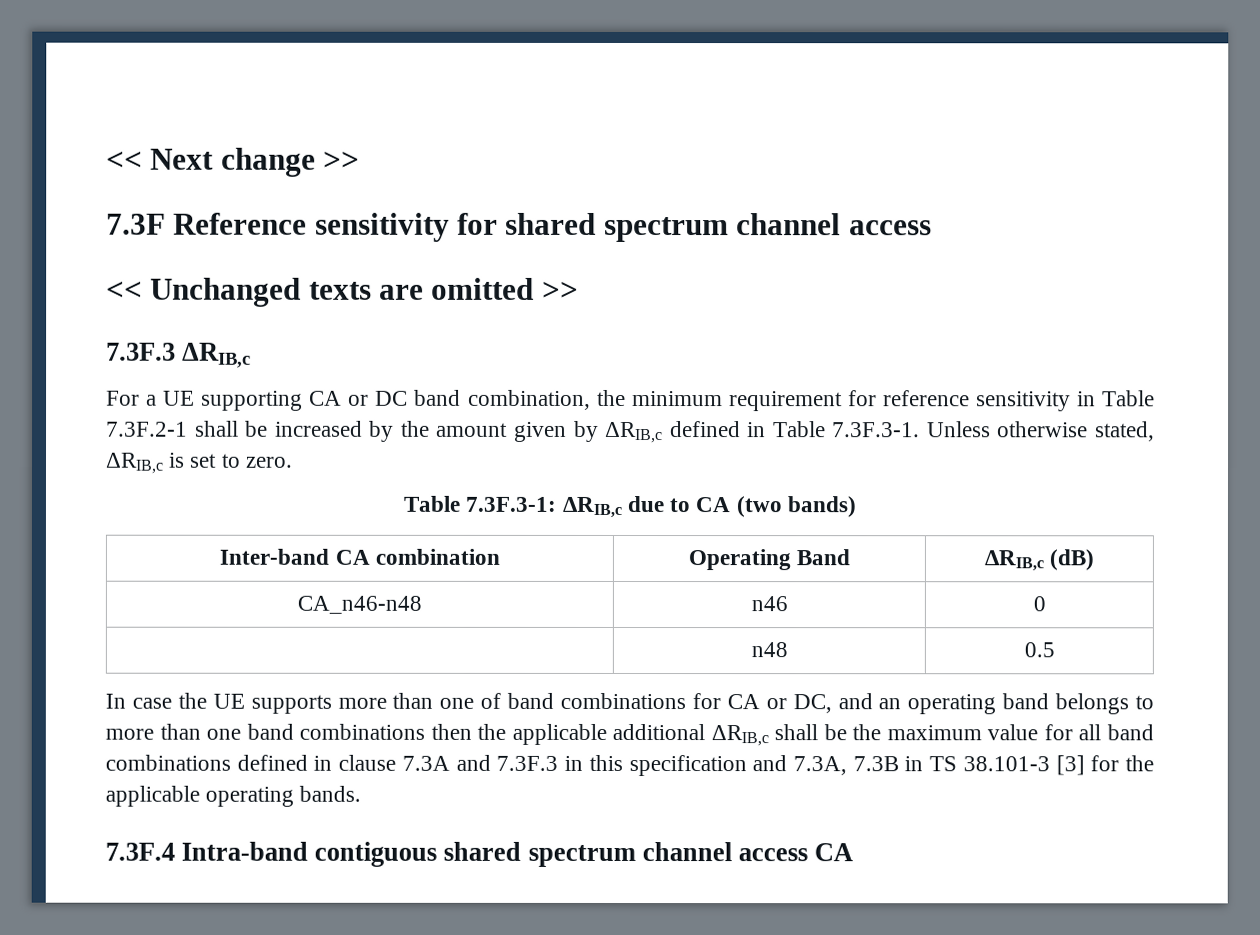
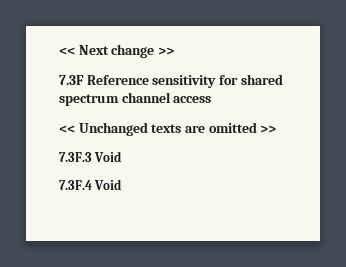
[182,342,252,368] [106,389,1155,412] [106,420,1155,444] [105,452,293,474] [403,495,856,518] [219,548,500,565] [687,549,851,571] [983,549,1095,572] [297,595,422,614] [750,596,788,612] [1032,596,1046,612] [750,642,788,658] [1023,642,1055,658] [105,692,1154,715] [105,723,1154,747] [105,754,1154,777] [105,785,362,807] [105,841,854,868] ΔRIB,c // For a UE supporting CA or DC band combination, the minimum requirement for reference sensitivity in Table 7.3F.2-1 shall be increased by the amount given by ΔRIB,c defined in Table 7.3F.3-1. Unless otherwise stated, ΔRIB,c is set to zero. // Table 7.3F.3-1: ΔRIB,c due to CA (two bands) // Inter-band CA combination | Operating Band | ΔRIB,c (dB) // CA_n46-n48 | n46 | 0 // | n48 | 0.5 // In case the UE supports more than one of band combinations for CA or DC, and an operating band belongs to more than one band combinations then the applicable additional ΔRIB,c shall be the maximum value for all band combinations defined in clause 7.3A and 7.3F.3 in this specification and 7.3A, 7.3B in TS 38.101-3 [3] for the applicable operating bands. // 7.3F.4 Intra-band contiguous shared spectrum channel access CA -> [94,151,123,162] [59,179,123,190] Void // 7.3F.4 Void

